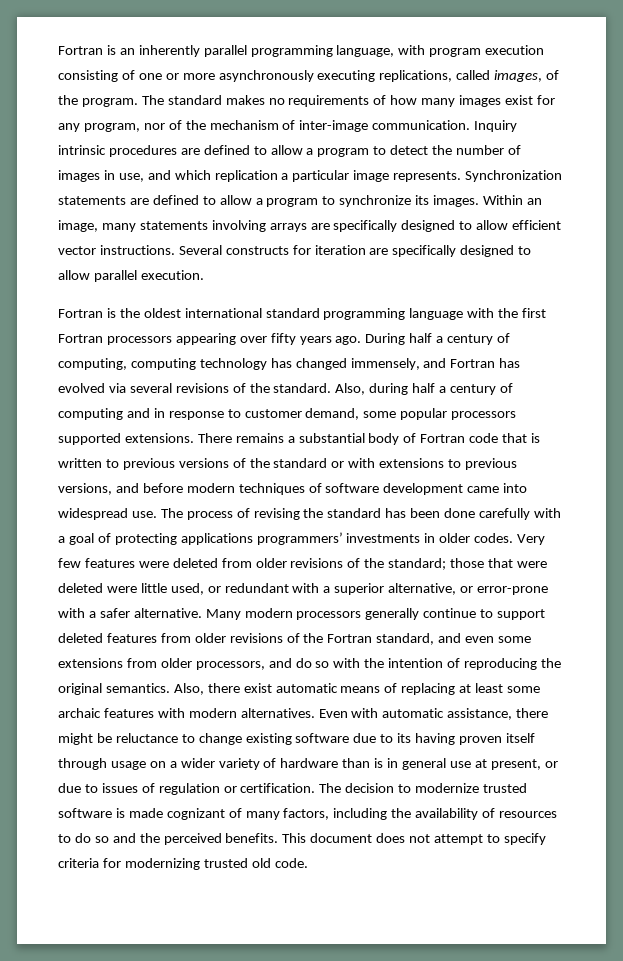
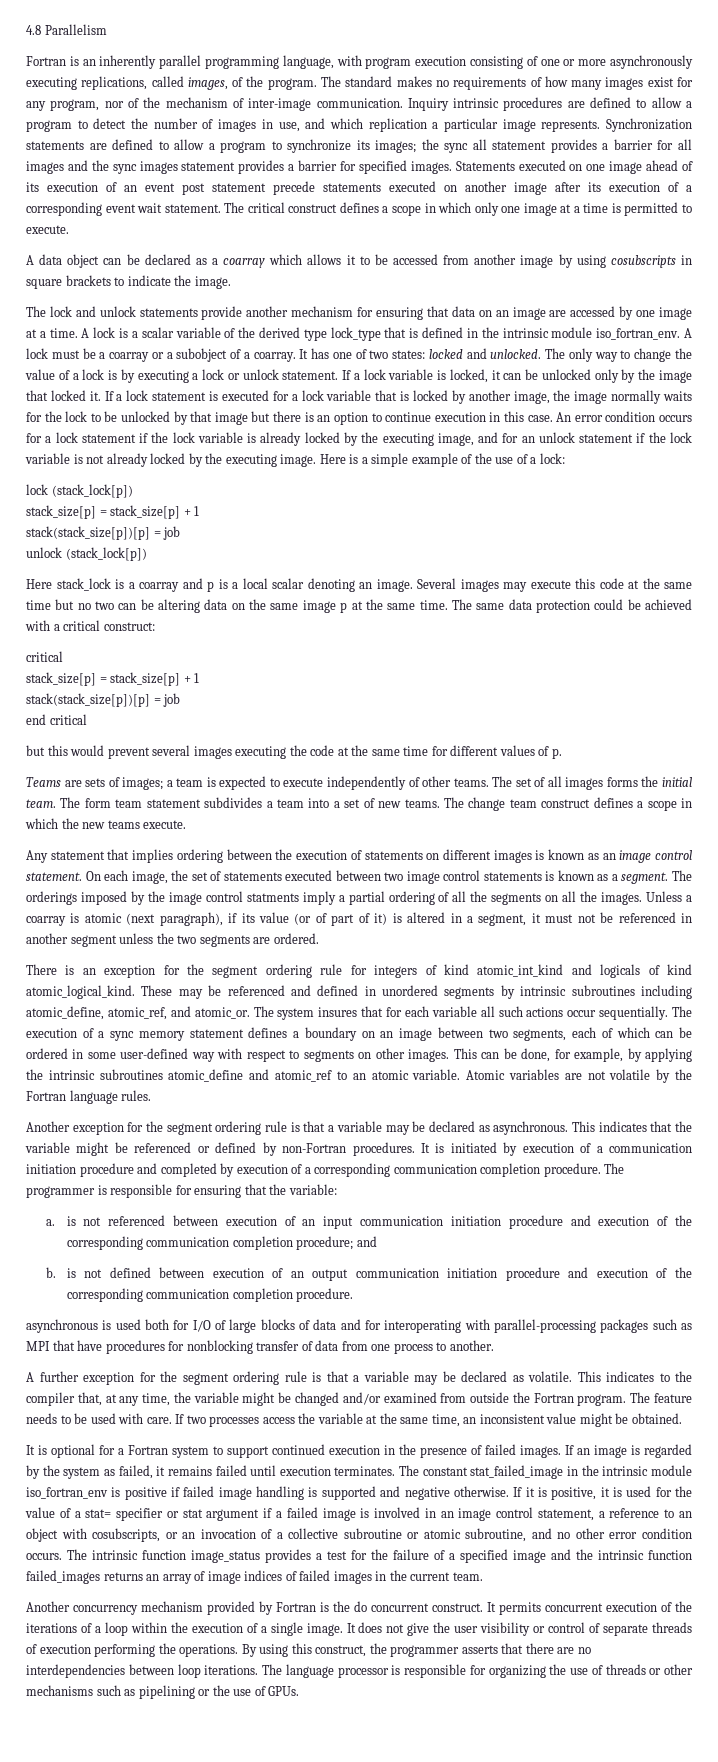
(58, 50) none -> [26,24,107,35] 4.8 Parallelism //
[433,195,542,207] [58,220,562,232] [58,245,532,257] [58,270,204,282] [58,308,547,320] [58,333,511,345] [58,358,521,370] [58,383,513,395] [58,408,517,420] [58,433,541,445] [58,458,518,470] [58,483,528,495] [58,508,561,520] [58,532,546,545] [58,558,547,570] [58,583,549,595] [58,608,546,620] [58,633,532,645] [58,658,561,670] [58,683,541,695] [58,708,549,720] [58,733,535,745] [58,758,558,770] [58,783,528,795] [58,808,558,820] [58,833,546,845] [58,858,308,870] images. Within an image, many statements involving arrays are specifically designed to allow efficient vector instructions. Several constructs for iteration are specifically designed to allow parallel execution. // Fortran is the oldest international standard programming language with the first Fortran processors appearing over fifty years ago. During half a century of computing, computing technology has changed immensely, and Fortran has evolved via several revisions of the standard. Also, during half a century of computing and in response to customer demand, some popular processors supported extensions. There remains a substantial body of Fortran code that is written to previous versions of the standard or with extensions to previous versions, and before modern techniques of software development came into widespread use. The process of revising the standard has been done carefully with a goal of protecting applications programmers’ investments in older codes. Very few features were deleted from older revisions of the standard; those that were deleted were little used, or redundant with a superior alternative, or error-prone with a safer alternative. Many modern processors generally continue to support deleted features from older revisions of the Fortran standard, and even some extensions from older processors, and do so with the intention of reproducing the original semantics. Also, there exist automatic means of replacing at least some archaic features with modern alternatives. Even with automatic assistance, there might be reluctance to change existing software due to its having proven itself through usage on a wider variety of hardware than is in general use at present, or due to issues of regulation or certification. The decision to modernize trusted software is made cognizant of many factors, including the availability of resources to do so and the perceived benefits. This document does not attempt to specify criteria for modernizing trusted old code. -> [375,139,692,153] [26,160,694,174] [26,181,692,195] [26,202,692,216] [26,225,69,234] [26,254,692,268] [26,275,231,289] [26,306,693,320] [26,327,693,341] [26,348,692,362] [25,369,692,383] [26,390,693,404] [26,411,692,425] [26,432,692,446] [25,453,565,467] [26,484,133,498] [26,505,200,519] [26,526,181,540] [26,547,147,561] [26,578,692,592] [26,599,692,613] [25,620,155,631] [26,651,63,662] [26,672,200,686] [26,693,181,707] [26,714,87,725] [26,745,562,759] [26,776,692,790] [26,797,693,811] [25,818,187,829] [26,849,692,863] [26,870,692,884] [26,891,693,905] [26,912,692,926] [26,933,319,947] [26,964,692,978] [26,985,692,999] [26,1006,692,1020] [26,1027,692,1041] [26,1048,692,1062] [26,1069,692,1083] [26,1090,152,1104] [26,1121,692,1135] [25,1142,692,1156] [26,1163,625,1177] [26,1184,337,1198] [46,1215,692,1229] [66,1236,377,1250] [46,1267,693,1281] [66,1288,354,1302] [26,1319,693,1333] [26,1340,494,1354] [26,1371,692,1385] [26,1392,693,1406] [26,1413,682,1427] [26,1444,692,1458] [26,1465,692,1479] [26,1486,693,1500] [25,1507,692,1521] [26,1528,693,1542] [26,1549,692,1563] [26,1570,483,1584] [26,1601,692,1615] [26,1622,692,1636] [26,1643,591,1657] [26,1664,693,1678] [26,1685,300,1699] images; the sync all statement provides a barrier for all images and the sync images statement provides a barrier for specified images. Statements executed on one image ahead of its execution of an event post statement precede statements executed on another image after its execution of a corresponding event wait statement. The critical construct defines a scope in which only one image at a time is permitted to execute. // A data object can be declared as a coarray which allows it to be accessed from another image by using cosubscripts in square brackets to indicate the image. // The lock and unlock statements provide another mechanism for ensuring that data on an image are accessed by one image at a time. A lock is a scalar variable of the derived type lock_type that is defined in the intrinsic module iso_fortran_env. A lock must be a coarray or a subobject of a coarray. It has one of two states: locked and unlocked. The only way to change the value of a lock is by executing a lock or unlock statement. If a lock variable is locked, it can be unlocked only by the image that locked it. If a lock statement is executed for a lock variable that is locked by another image, the image normally waits for the lock to be unlocked by that image but there is an option to continue execution in this case. An error condition occurs for a lock statement if the lock variable is already locked by the executing image, and for an unlock statement if the lock variable is not already locked by the executing image. Here is a simple example of the use of a lock: // lock (stack_lock[p]) // stack_size[p] = stack_size[p] + 1 // stack(stack_size[p])[p] = job // unlock (stack_lock[p]) // Here stack_lock is a coarray and p is a local scalar denoting an image. Several images may execute this code at the same time but no two can be altering data on the same image p at the same time. The same data protection could be achieved with a critical construct: // critical // stack_size[p] = stack_size[p] + 1 // stack(stack_size[p])[p] = job // end critical // but this would prevent several images executing the code at the same time for different values of p. // Teams are sets of images; a team is expected to execute independently of other teams. The set of all images forms the initial team. The form team statement subdivides a team into a set of new teams. The change team construct defines a scope in which the new teams execute. // Any statement that implies ordering between the execution of statements on different images is known as an image control statement. On each image, the set of statements executed between two image control statements is known as a segment. The orderings imposed by the image control statments imply a partial ordering of all the segments on all the images. Unless a coarray is atomic (next paragraph), if its value (or of part of it) is altered in a segment, it must not be referenced in another segment unless the two segments are ordered. // There is an exception for the segment ordering rule for integers of kind atomic_int_kind and logicals of kind atomic_logical_kind. These may be referenced and defined in unordered segments by intrinsic subroutines including atomic_define, atomic_ref, and atomic_or. The system insures that for each variable all such actions occur sequentially. The execution of a sync memory statement defines a boundary on an image between two segments, each of which can be ordered in some user-defined way with respect to segments on other images. This can be done, for example, by applying the intrinsic subroutines atomic_define and atomic_ref to an atomic variable. Atomic variables are not volatile by the Fortran language rules. // Another exception for the segment ordering rule is that a variable may be declared as asynchronous. This indicates that the variable might be referenced or defined by non-Fortran procedures. It is initiated by execution of a communication initiation procedure and completed by execution of a corresponding communication completion procedure. The programmer is responsible for ensuring that the variable: // a. is not referenced between execution of an input communication initiation procedure and execution of the corresponding communication completion procedure; and // b. is not defined between execution of an output communication initiation procedure and execution of the corresponding communication completion procedure. // asynchronous is used both for I/O of large blocks of data and for interoperating with parallel-processing packages such as MPI that have procedures for nonblocking transfer of data from one process to another. // A further exception for the segment ordering rule is that a variable may be declared as volatile. This indicates to the compiler that, at any time, the variable might be changed and/or examined from outside the Fortran program. The feature needs to be used with care. If two processes access the variable at the same time, an inconsistent value might be obtained. // It is optional for a Fortran system to support continued execution in the presence of failed images. If an image is regarded by the system as failed, it remains failed until execution terminates. The constant stat_failed_image in the intrinsic module iso_fortran_env is positive if failed image handling is supported and negative otherwise. If it is positive, it is used for the value of a stat= specifier or stat argument if a failed image is involved in an image control statement, a reference to an object with cosubscripts, or an invocation of a collective subroutine or atomic subroutine, and no other error condition occurs. The intrinsic function image_status provides a test for the failure of a specified image and the intrinsic function failed_images returns an array of image indices of failed images in the current team. // Another concurrency mechanism provided by Fortran is the do concurrent construct. It permits concurrent execution of the iterations of a loop within the execution of a single image. It does not give the user visibility or control of separate threads of execution performing the operations. By using this construct, the programmer asserts that there are no interdependencies between loop iterations. The language processor is responsible for organizing the use of threads or other mechanisms such as pipelining or the use of GPUs.

